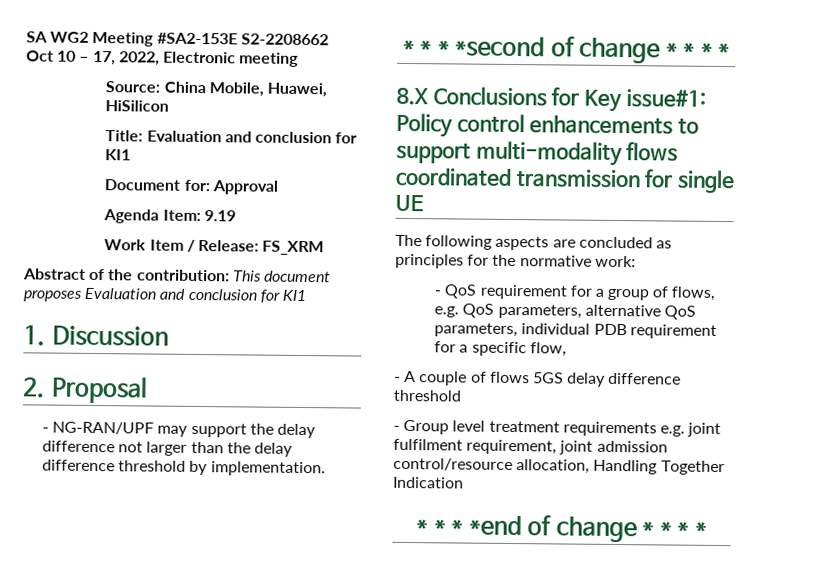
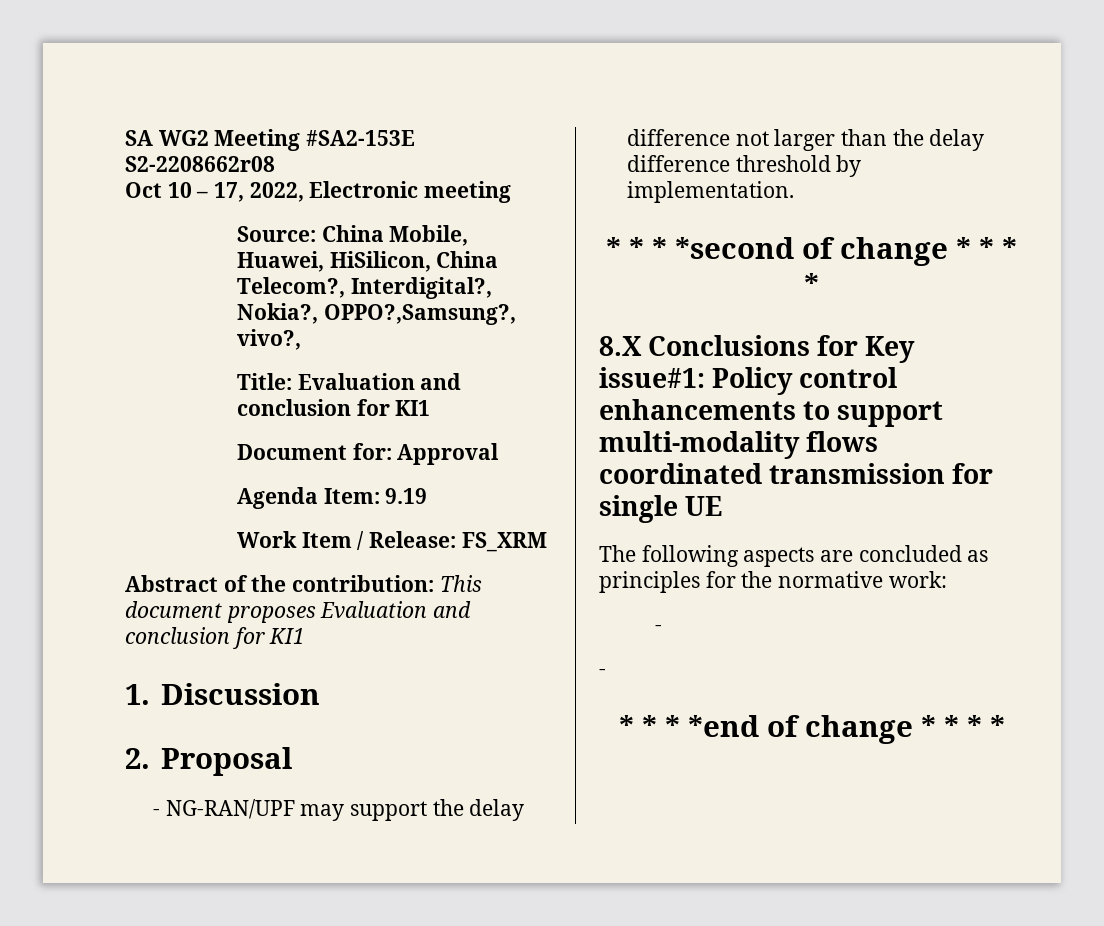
[240,33,329,46] S2-2208662 -> [125,156,275,172] S2-2208662r08
[105,100,170,112] HiSilicon -> [329,251,499,272] [236,277,492,299] [236,303,516,325] [236,329,301,350] HiSilicon, China Telecom?, Interdigital?, Nokia?, OPPO?,Samsung?, vivo?,
[444,284,716,301] [434,303,696,320] [434,322,717,339] [434,341,567,357] [394,370,682,387] [393,389,461,402] [393,419,722,438] [393,438,668,455] [393,457,725,476] [393,476,464,489] QoS requirement for a group of flows, e.g. QoS parameters, alternative QoS parameters, individual PDB requirement for a specific flow, // - A couple of flows 5GS delay difference threshold // - Group level treatment requirements e.g. joint fulfilment requirement, joint admission control/resource allocation, Handling Together Indication -> [599,669,606,676] // -

